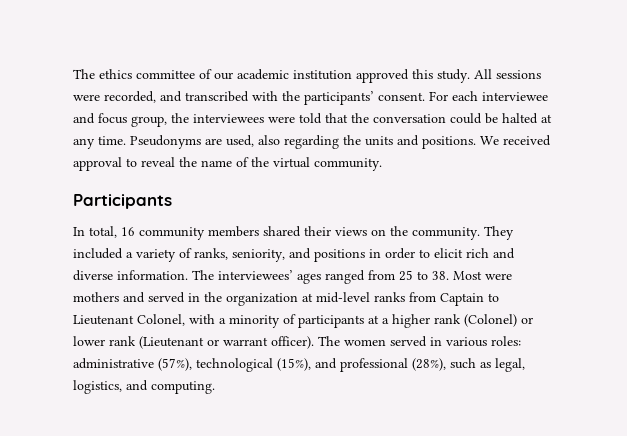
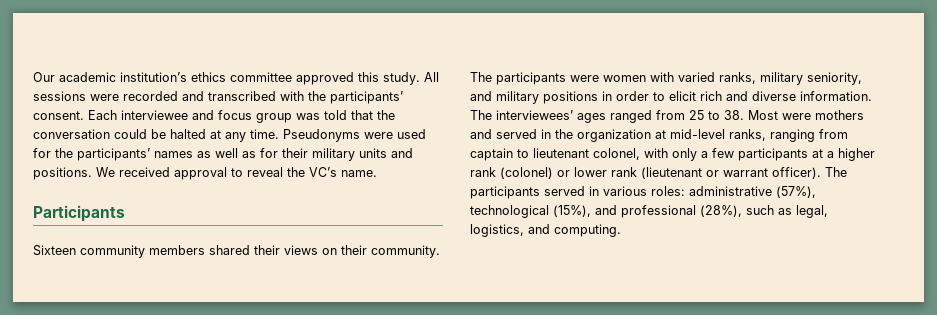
[73,69,352,80] The ethics committee of our academic institution -> [33,72,292,82] Our academic institution’s ethics committee
[104,91,156,103] recorded, -> [123,91,178,101] recorded
[429,91,478,101] For each -> [88,110,117,120] Each
[131,113,295,127] group, the interviewees were -> [256,113,320,123] group was
[205,135,361,149] are used, also regarding the -> [364,129,426,139] [33,148,355,161] were used for the participants’ names as well as for their military
[201,157,382,171] [73,194,172,209] [73,226,135,238] name of the virtual community. // Participants // In total, 16 -> [309,167,377,177] [33,205,125,222] [33,245,76,256] VC’s name. // Participants // Sixteen
[390,226,514,240] [73,248,228,262] the community. They included a variety of ranks, -> [341,245,440,258] [470,72,803,85] their community. The participants were women with varied ranks, military
(311, 253) none -> [496,91,539,104] military
[374,292,499,306] [73,314,296,328] ranks from Captain to Lieutenant Colonel, with a minority of -> [729,129,848,142] [470,148,734,161] ranks, ranging from captain to lieutenant colonel, with only a few
[464,314,517,327] (Colonel) -> [500,167,553,179] (colonel)
[139,336,204,349] (Lieutenant -> [641,167,702,179] (lieutenant
[344,339,386,346] women -> [470,186,540,199] participants

